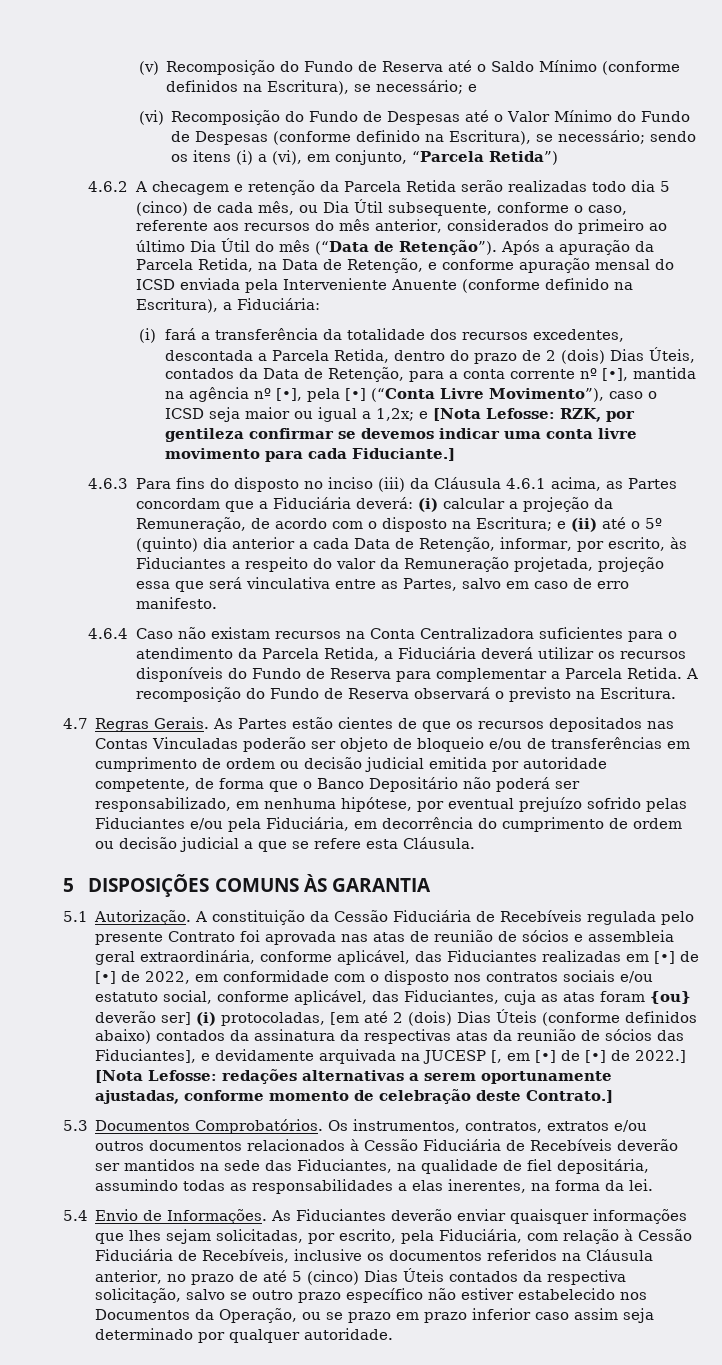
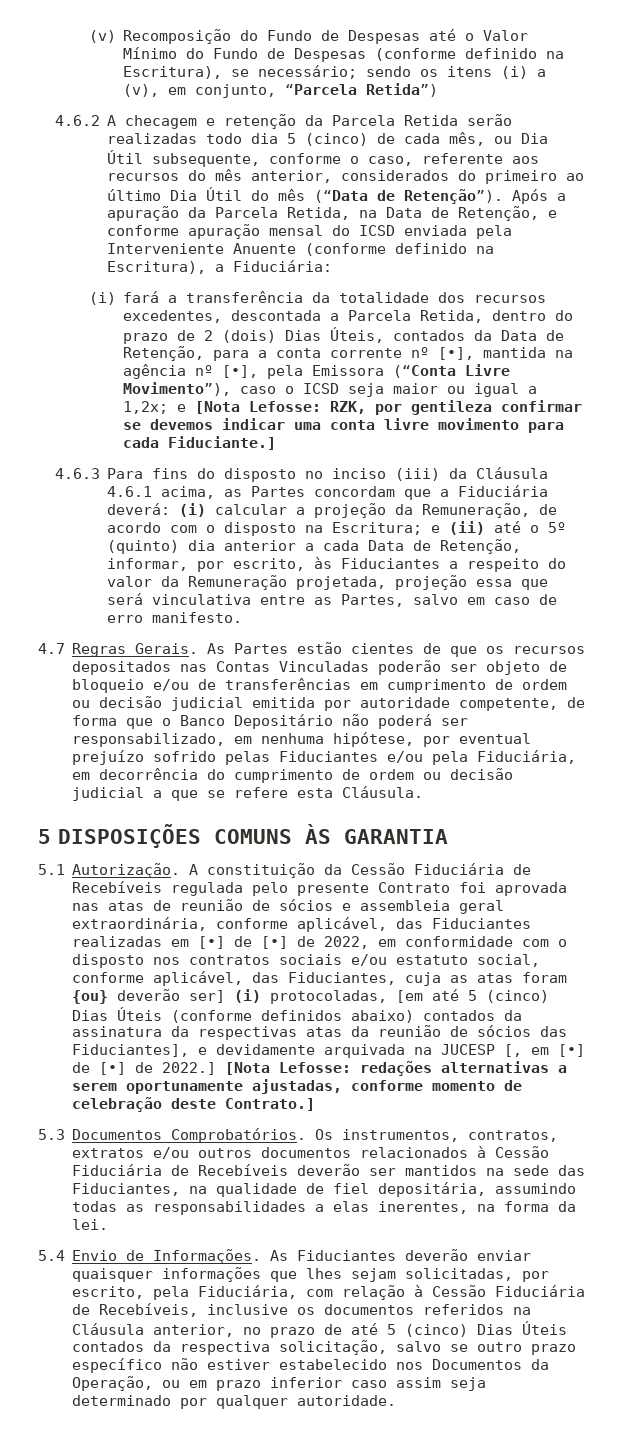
[382,60,681,75] [166,80,478,95] [139,110,383,125] Reserva até o Saldo Mínimo (conforme definidos na Escritura), se necessário; e // (vi) Recomposição do Fundo de -> (339, 35) none
[272,150,303,165] (vi), -> [122,84,159,97] (v),
[344,388,366,401] [•] -> [311,365,384,376] Emissora
[88,627,677,642] [135,647,686,661] [135,667,698,682] [135,687,676,702] // 4.6.4 Caso não existam recursos na Conta Centralizadora suficientes para o atendimento da Parcela Retida, a Fiduciária deverá utilizar os recursos disponíveis do Fundo de Reserva para complementar a Parcela Retida. A recomposição do Fundo de Reserva observará o previsto na Escritura. -> (243, 617) none
[393,1011,453,1026] 2 (dois) -> [468,990,550,1003] 5 (cinco)
[326,1312,392,1323] se prazo -> (181, 1384) none

